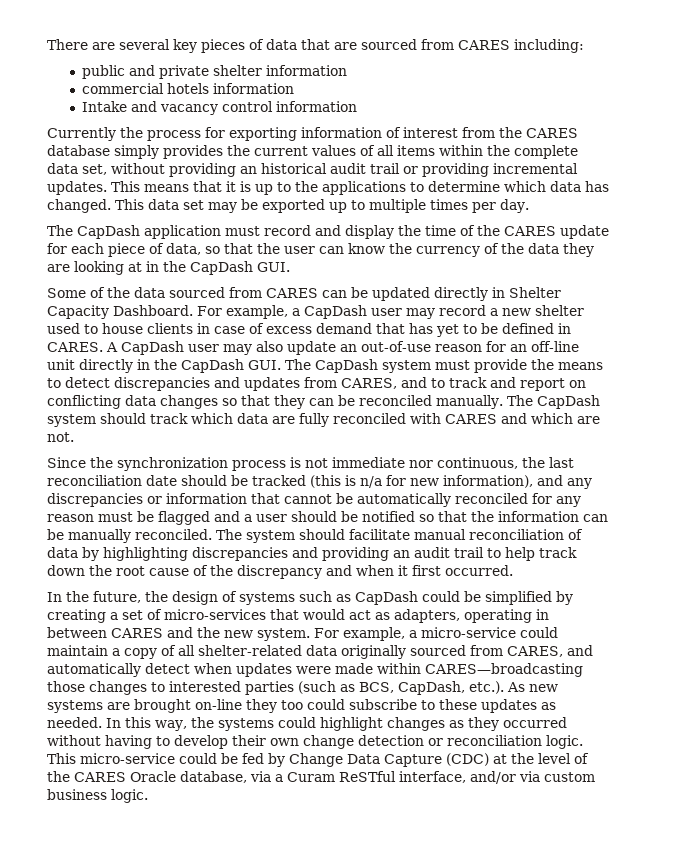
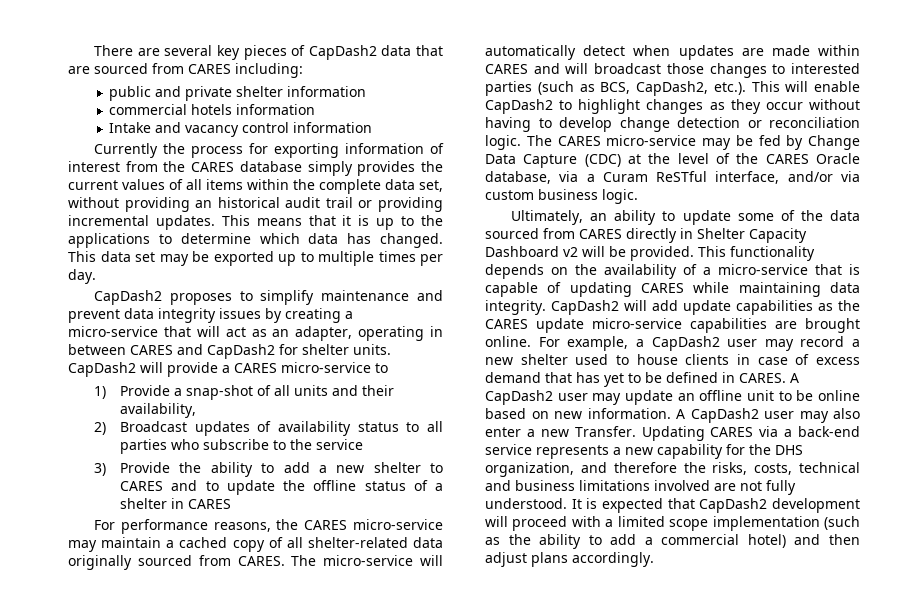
(264, 44) none -> [308,45,377,60] CapDash2
[47,225,609,239] [47,243,594,257] [47,261,290,275] [47,287,561,301] [47,305,584,319] [47,323,571,337] [47,341,579,355] [47,359,603,373] [47,377,586,391] [47,395,600,409] [47,413,600,427] [47,432,74,442] [47,457,574,471] [47,475,592,489] [47,493,581,507] [47,511,608,525] [47,529,583,543] [47,547,577,561] [47,565,513,579] [47,591,573,605] [47,609,460,623] The CapDash application must record and display the time of the CARES update for each piece of data, so that the user can know the currency of the data they are looking at in the CapDash GUI. // Some of the data sourced from CARES can be updated directly in Shelter Capacity Dashboard. For example, a CapDash user may record a new shelter used to house clients in case of excess demand that has yet to be defined in CARES. A CapDash user may also update an out-of-use reason for an off-line unit directly in the CapDash GUI. The CapDash system must provide the means to detect discrepancies and updates from CARES, and to track and report on conflicting data changes so that they can be reconciled manually. The CapDash system should track which data are fully reconciled with CARES and which are not. // Since the synchronization process is not immediate nor continuous, the last reconciliation date should be tracked (this is n/a for new information), and any discrepancies or information that cannot be automatically reconciled for any reason must be flagged and a user should be notified so that the information can be manually reconciled. The system should facilitate manual reconciliation of data by highlighting discrepancies and providing an audit trail to help track down the root cause of the discrepancy and when it first occurred. // In the future, the design of systems such as CapDash could be simplified by creating a set of micro-services that would act as adapters, -> [94,290,443,305] [68,308,353,323] [68,326,353,341] CapDash2 proposes to simplify maintenance and prevent data integrity issues by creating a micro-service that will act as an adapter,
[197,627,558,641] the new system. For example, a micro-service could -> [207,344,391,359] [68,362,388,377] [94,385,395,400] [120,403,197,418] [94,421,443,436] [120,439,364,454] [94,462,444,477] [120,480,444,495] [120,498,232,509] [94,519,443,534] [68,540,97,552] CapDash2 for shelter units. CapDash2 will provide a CARES micro-service to // 1) Provide a snap-shot of all units and their availability, // 2) Broadcast updates of availability status to all parties who subscribe to the service // 3) Provide the ability to add a new shelter to CARES and to update the offline status of a shelter in CARES // For performance reasons, the CARES micro-service may
(120, 652) none -> [179,537,228,548] cached
[507,645,593,657] CARES, and -> [237,555,443,566] CARES. The micro-service will
[296,666,331,674] were -> [741,48,764,56] are
[425,663,583,677] CARES—broadcasting -> [485,63,662,74] CARES and will broadcast
[398,681,558,695] [47,699,556,713] [47,717,316,731] CapDash, etc.). As new systems are brought on-line they too could subscribe to these updates as needed. In this way, the systems could -> [636,81,860,96] [485,99,573,114] CapDash2, etc.). This will enable CapDash2 to
[502,717,567,728] occurred -> [765,102,803,110] occur
[232,735,299,746] their own -> (612, 124) none
[47,753,217,764] This micro-service could -> [526,135,731,150] The CARES micro-service may
(148, 796) none -> [511,210,860,225] [485,228,807,243] [485,246,815,261] [485,264,860,279] [485,282,860,297] [485,300,860,315] [485,318,860,333] [485,336,860,351] [485,354,860,365] [485,372,799,387] [485,390,860,405] [485,408,860,423] [485,426,860,441] [485,444,803,459] [485,462,860,477] [485,480,796,495] [485,498,860,513] [485,516,860,531] [485,534,860,549] [485,552,654,567] // Ultimately, an ability to update some of the data sourced from CARES directly in Shelter Capacity Dashboard v2 will be provided. This functionality depends on the availability of a micro-service that is capable of updating CARES while maintaining data integrity. CapDash2 will add update capabilities as the CARES update micro-service capabilities are brought online. For example, a CapDash2 user may record a new shelter used to house clients in case of excess demand that has yet to be defined in CARES. A CapDash2 user may update an offline unit to be online based on new information. A CapDash2 user may also enter a new Transfer. Updating CARES via a back-end service represents a new capability for the DHS organization, and therefore the risks, costs, technical and business limitations involved are not fully understood. It is expected that CapDash2 development will proceed with a limited scope implementation (such as the ability to add a commercial hotel) and then adjust plans accordingly.

